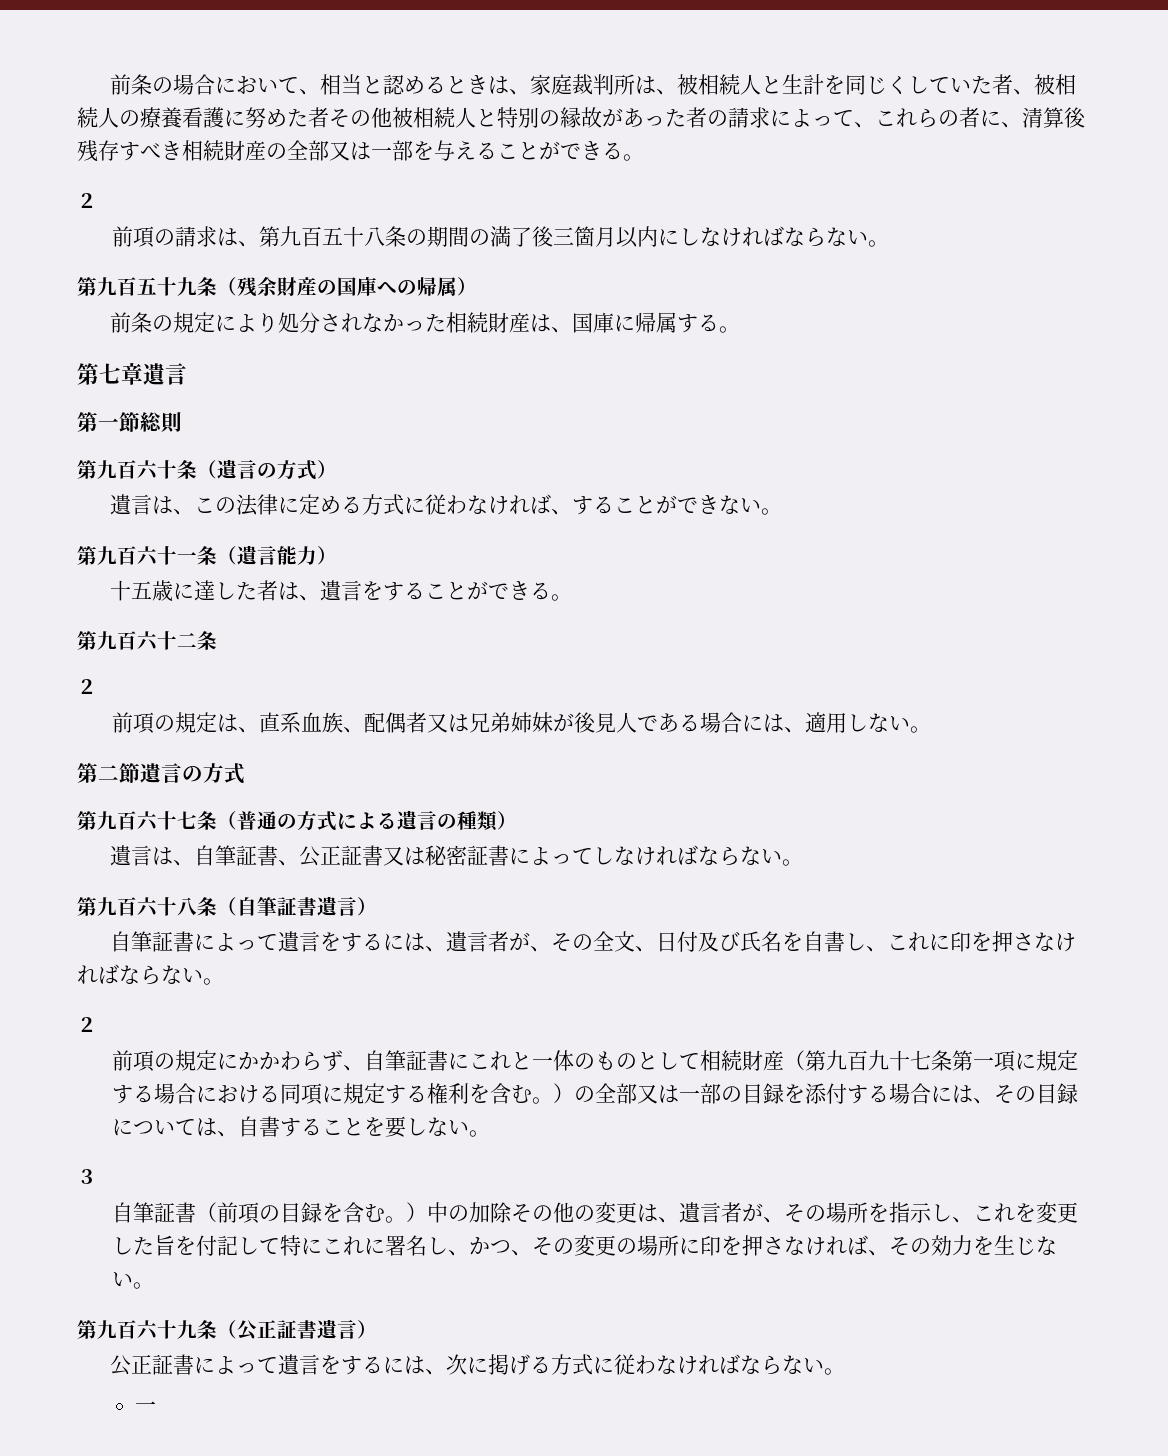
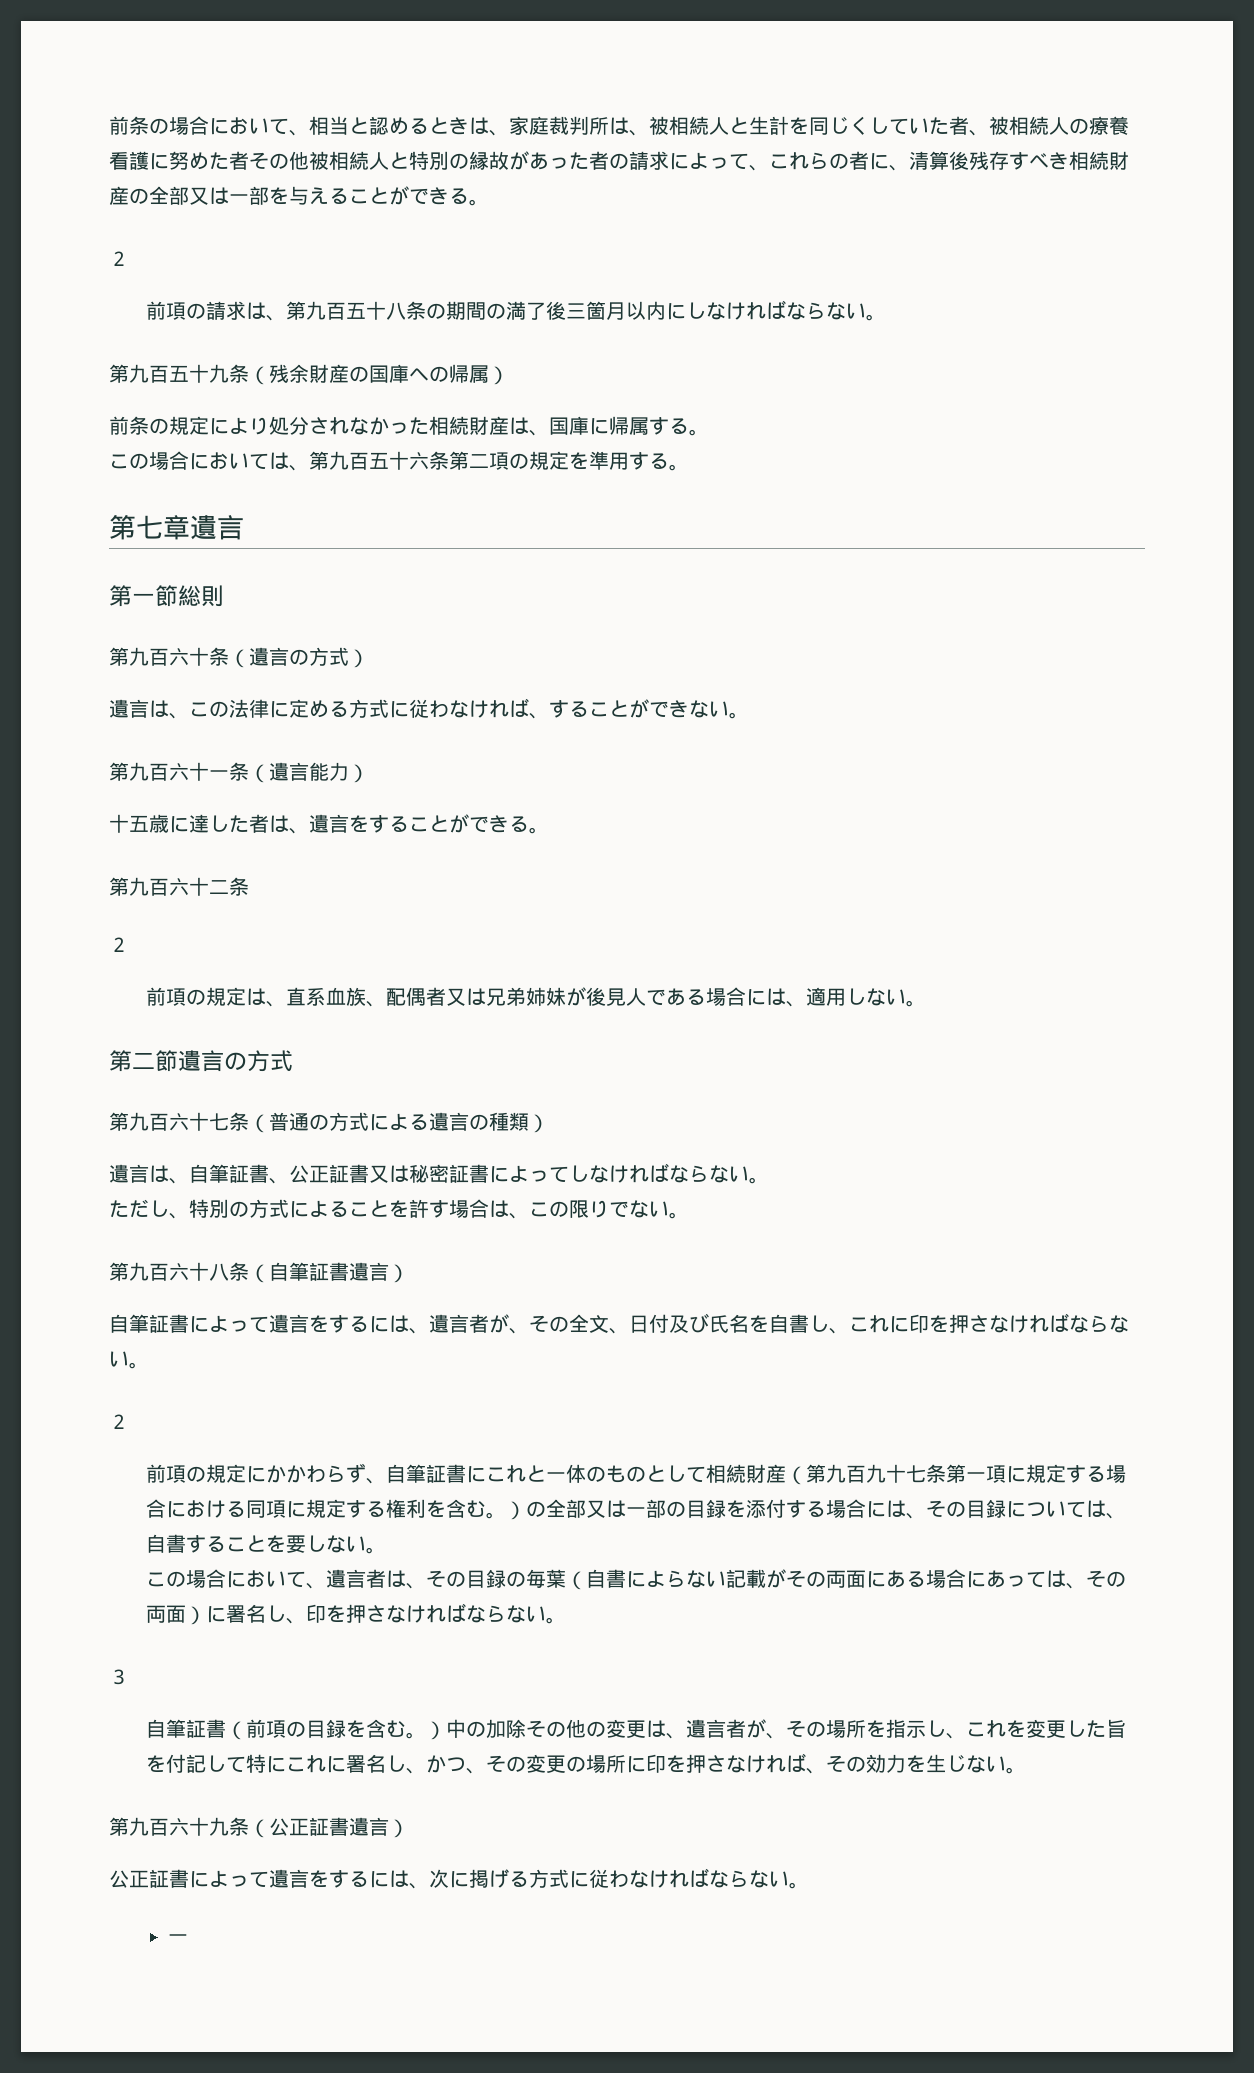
(741, 329) none -> [109,451,689,471] // この場合においては、第九百五十六条第二項の規定を準用する。
(804, 862) none -> [109,1199,689,1219] // ただし、特別の方式によることを許す場合は、この限りでない。
(491, 1133) none -> [145,1569,1126,1590] [145,1603,566,1625] // この場合において、遺言者は、その目録の毎葉（自書によらない記載がその両面にある場合にあっては、その両面）に署名し、印を押さなければならない。

